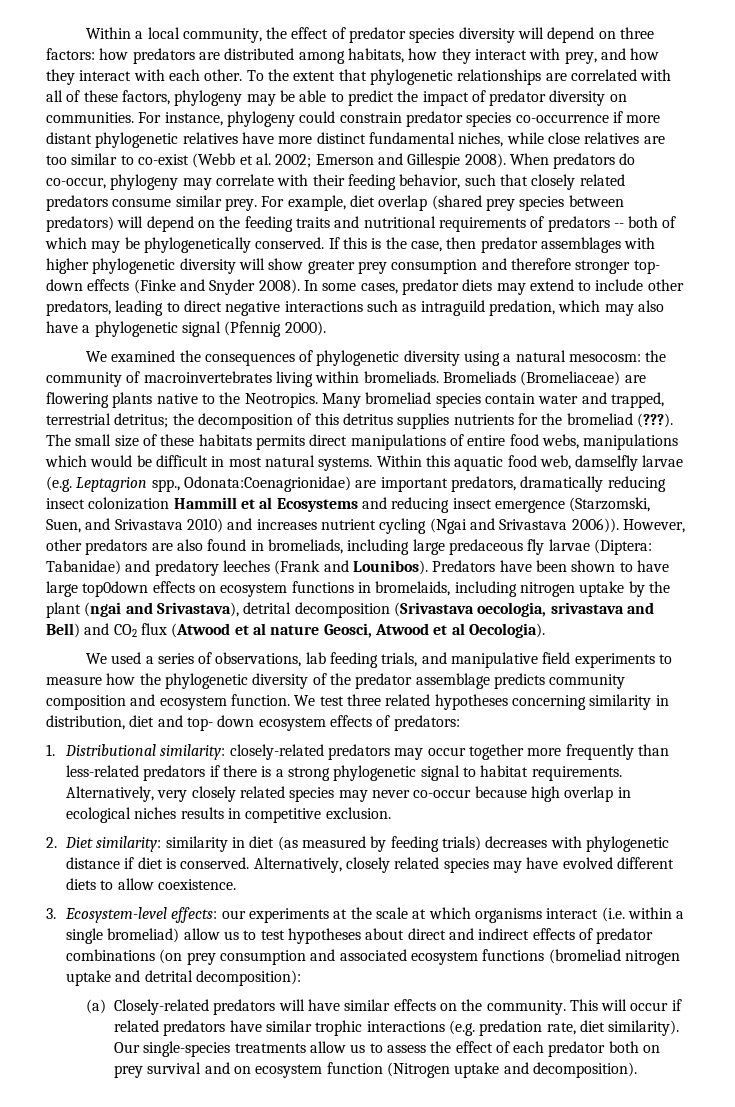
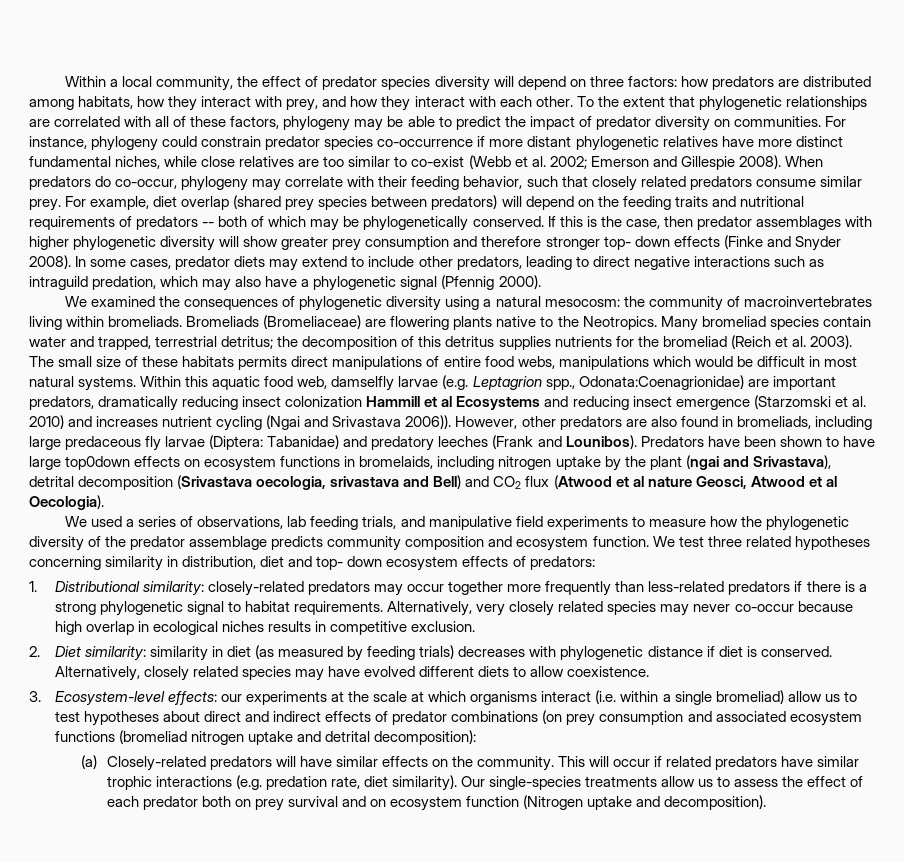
[636,413,673,428] (???). -> [730,335,852,349] (Reich et al. 2003).
[569,497,651,512] [46,518,183,533] (Starzomski, Suen, and Srivastava -> [753,395,866,409] (Starzomski et al.

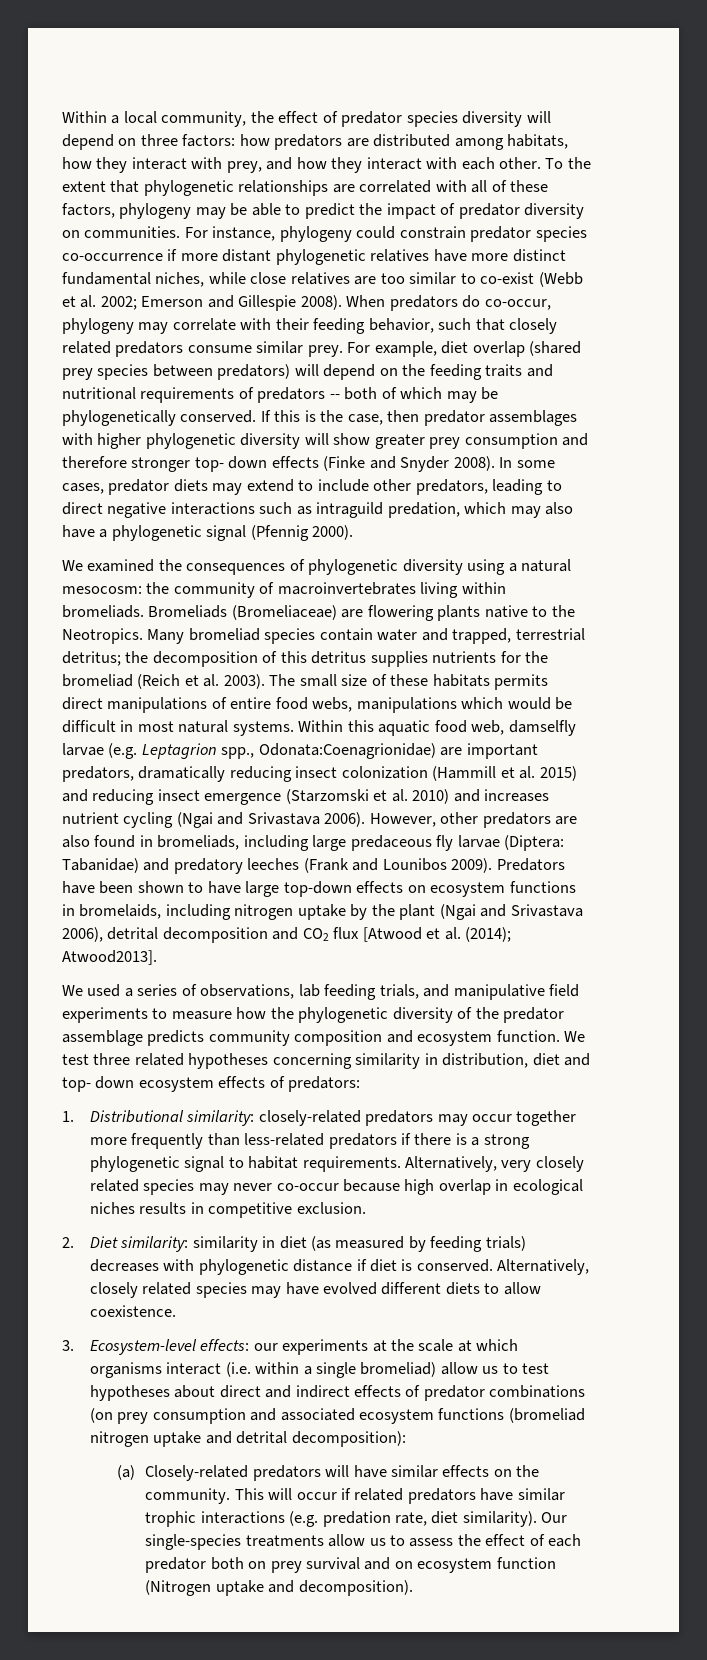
[366,396,541,410] Hammill et al Ecosystems -> [432,766,577,781] (Hammill et al. 2015)
[405,415,452,429] 2006)). -> [324,812,366,827] 2006).
[565,435,637,449] Lounibos). -> [382,858,493,873] Lounibos 2009).
[65,456,131,470] top0down -> [283,881,352,897] top-down
[685,455,831,470] [29,475,837,490] [29,495,104,510] (ngai and Srivastava), detrital decomposition (Srivastava oecologia, srivastava and Bell) and CO2 flux (Atwood et al nature Geosci, Atwood et al Oecologia). -> [439,904,583,920] [62,927,512,943] [62,950,157,965] (Ngai and Srivastava 2006), detrital decomposition and CO2 flux [Atwood et al. (2014); Atwood2013].

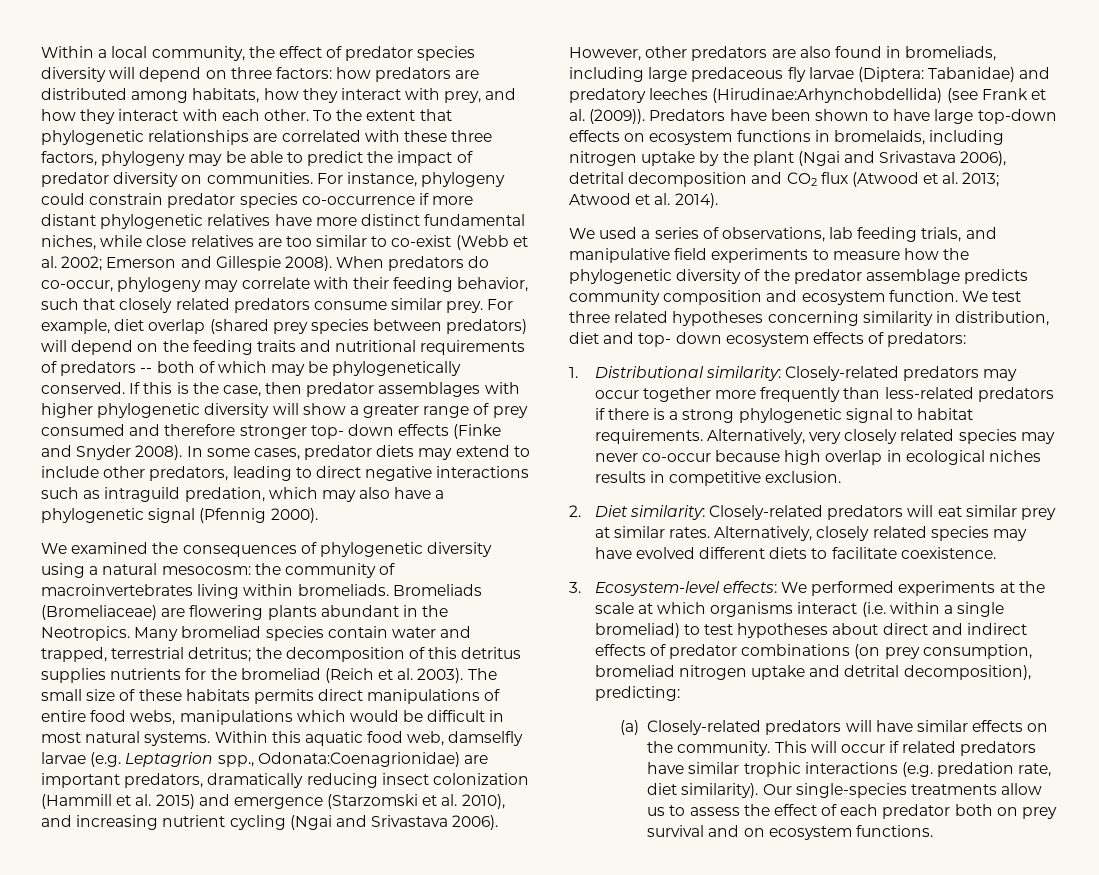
[471,180,549,193] all of these -> [403,130,493,142] these three
[374,433,558,449] greater prey consumption -> [349,403,528,418] [41,424,125,436] a greater range of prey consumed
[484,605,548,618] native to -> [320,605,418,617] abundant in
[92,789,200,805] reducing insect -> (230, 800) none
[412,789,550,804] 2010) and increases -> [461,794,505,809] [41,815,159,830] 2010), and increasing
[303,858,493,873] (Frank and Lounibos 2009). -> [712,88,1046,103] [569,109,646,124] (Hirudinae:Arhynchobdellida) (see Frank et al. (2009)).
[362,927,512,942] [62,950,157,965] [Atwood et al. (2014); Atwood2013]. -> [851,172,1000,187] [569,193,718,208] (Atwood et al. 2013; Atwood et al. 2014).
[258,1110,361,1126] closely-related -> [785,366,900,381] Closely-related
[192,1236,526,1252] [89,1259,493,1275] similarity in diet (as measured by feeding trials) decreases with phylogenetic distance if diet is conserved. -> [709,505,1056,520] [594,526,711,538] Closely-related predators will eat similar prey at similar rates.
[503,1282,541,1295] allow -> [831,547,897,559] facilitate
[253,1343,278,1351] our -> [781,581,895,596] We performed
[440,1362,499,1375] allow us -> (680, 630) none
[152,1408,585,1424] consumption and associated ecosystem functions (bromeliad -> [922,644,1032,659] [594,665,675,677] consumption, bromeliad
[291,1431,406,1447] decomposition): -> [903,665,1031,680] [594,686,680,701] decomposition), predicting:
[496,1557,556,1569] [145,1580,413,1596] function (Nitrogen uptake and decomposition). -> [855,825,933,837] functions.

